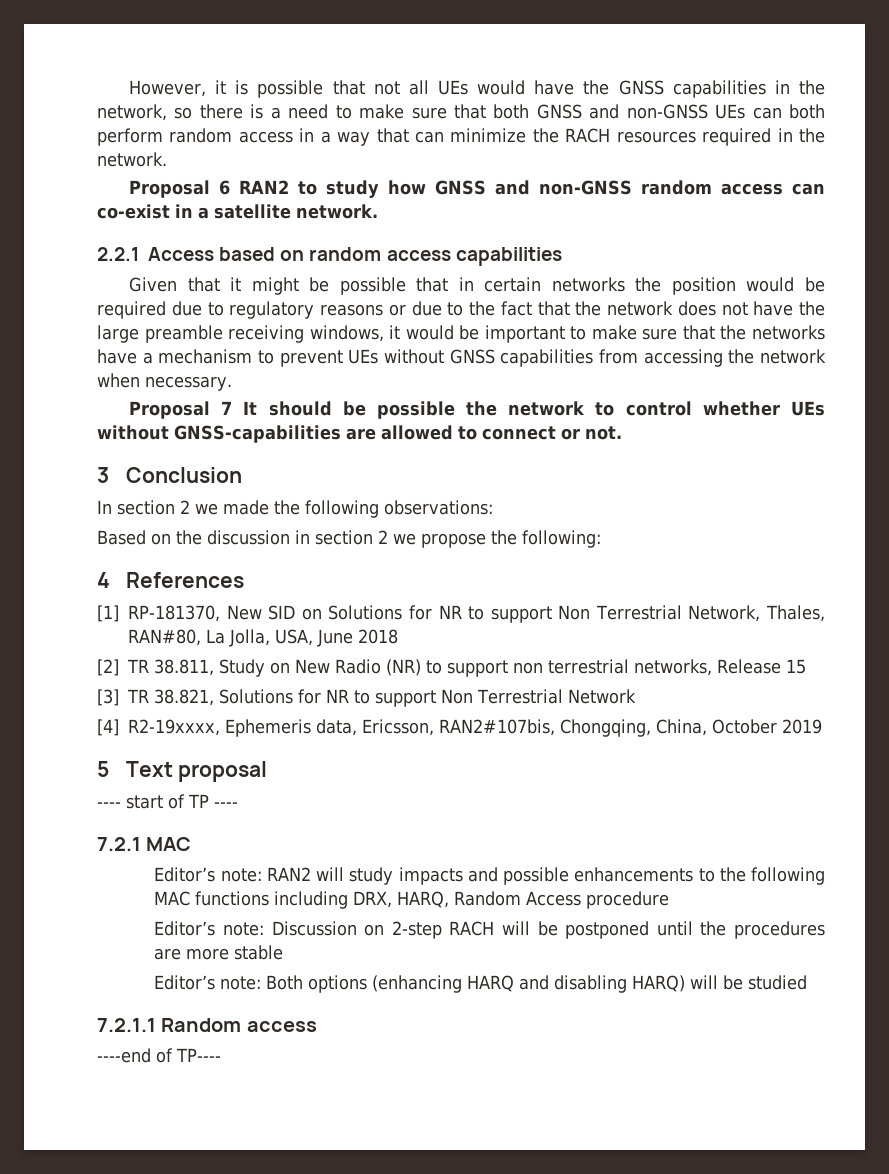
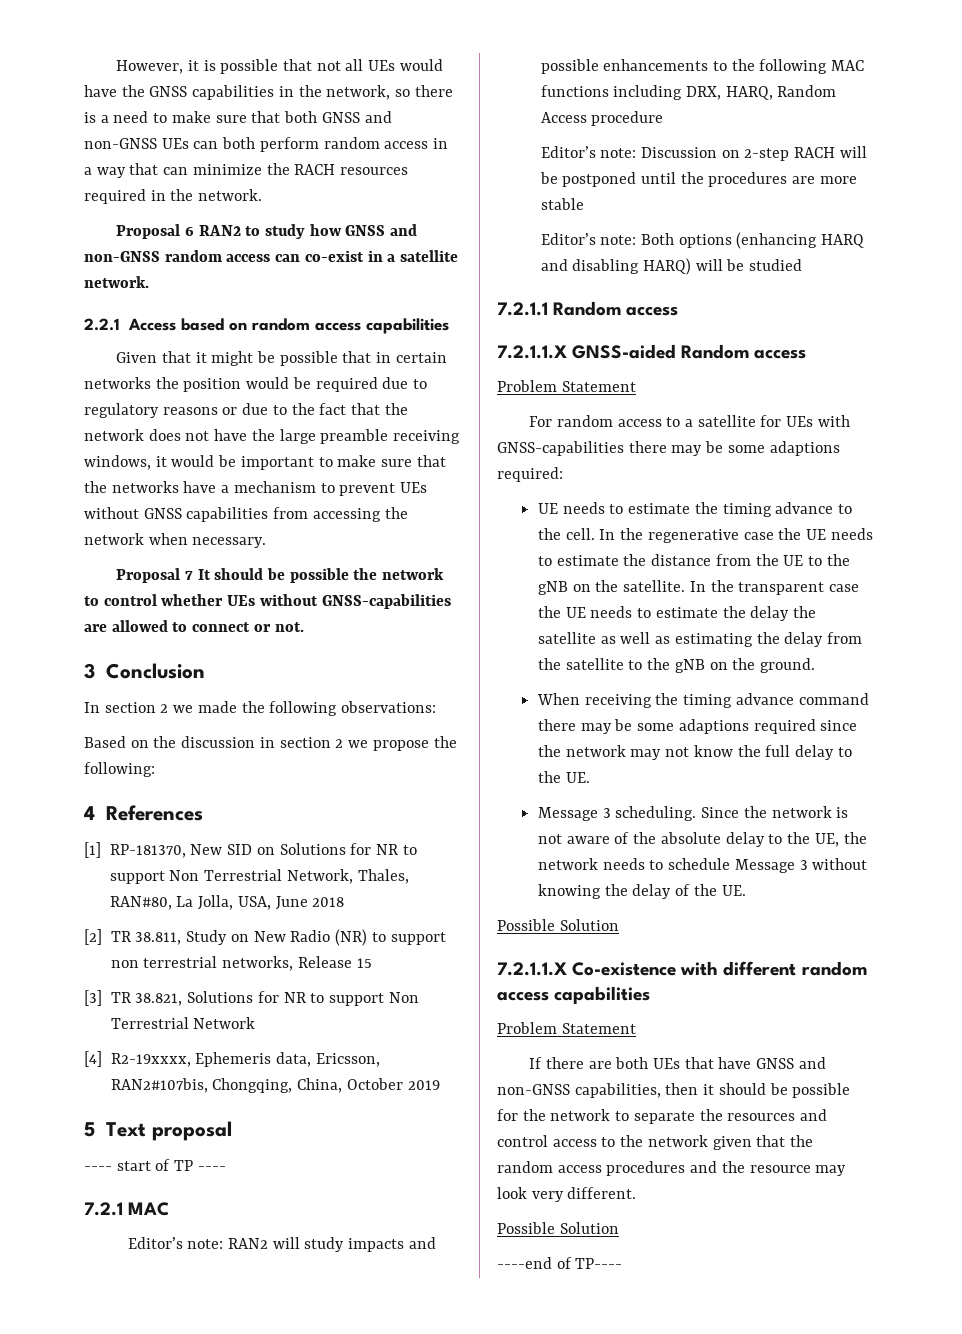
(317, 1026) none -> [497,344,807,359] [497,380,636,392] [529,415,850,427] [497,441,840,456] [497,467,563,482] [538,502,853,517] [538,528,873,543] [538,554,850,566] [538,580,860,595] [538,606,817,621] [538,632,863,647] [538,658,816,673] [537,693,869,708] [538,719,858,734] [538,745,852,760] [538,771,590,783] [538,806,849,821] [538,832,867,847] [538,858,868,873] [538,884,746,899] [497,919,619,931] [497,961,867,976] [497,986,651,1004] [497,1022,636,1034] [529,1057,826,1069] [497,1083,851,1098] [497,1109,828,1124] [497,1135,814,1150] [497,1161,847,1176] [497,1187,637,1202] [497,1222,619,1234] // 7.2.1.1.X GNSS-aided Random access // Problem Statement // For random access to a satellite for UEs with GNSS-capabilities there may be some adaptions required: // UE needs to estimate the timing advance to the cell. In the regenerative case the UE needs to estimate the distance from the UE to the gNB on the satellite. In the transparent case the UE needs to estimate the delay the satellite as well as estimating the delay from the satellite to the gNB on the ground. // When receiving the timing advance command there may be some adaptions required since the network may not know the full delay to the UE. // Message 3 scheduling. Since the network is not aware of the absolute delay to the UE, the network needs to schedule Message 3 without knowing the delay of the UE. // Possible Solution // 7.2.1.1.X Co-existence with different random access capabilities // Problem Statement // If there are both UEs that have GNSS and non-GNSS capabilities, then it should be possible for the network to separate the resources and control access to the network given that the random access procedures and the resource may look very different. // Possible Solution

